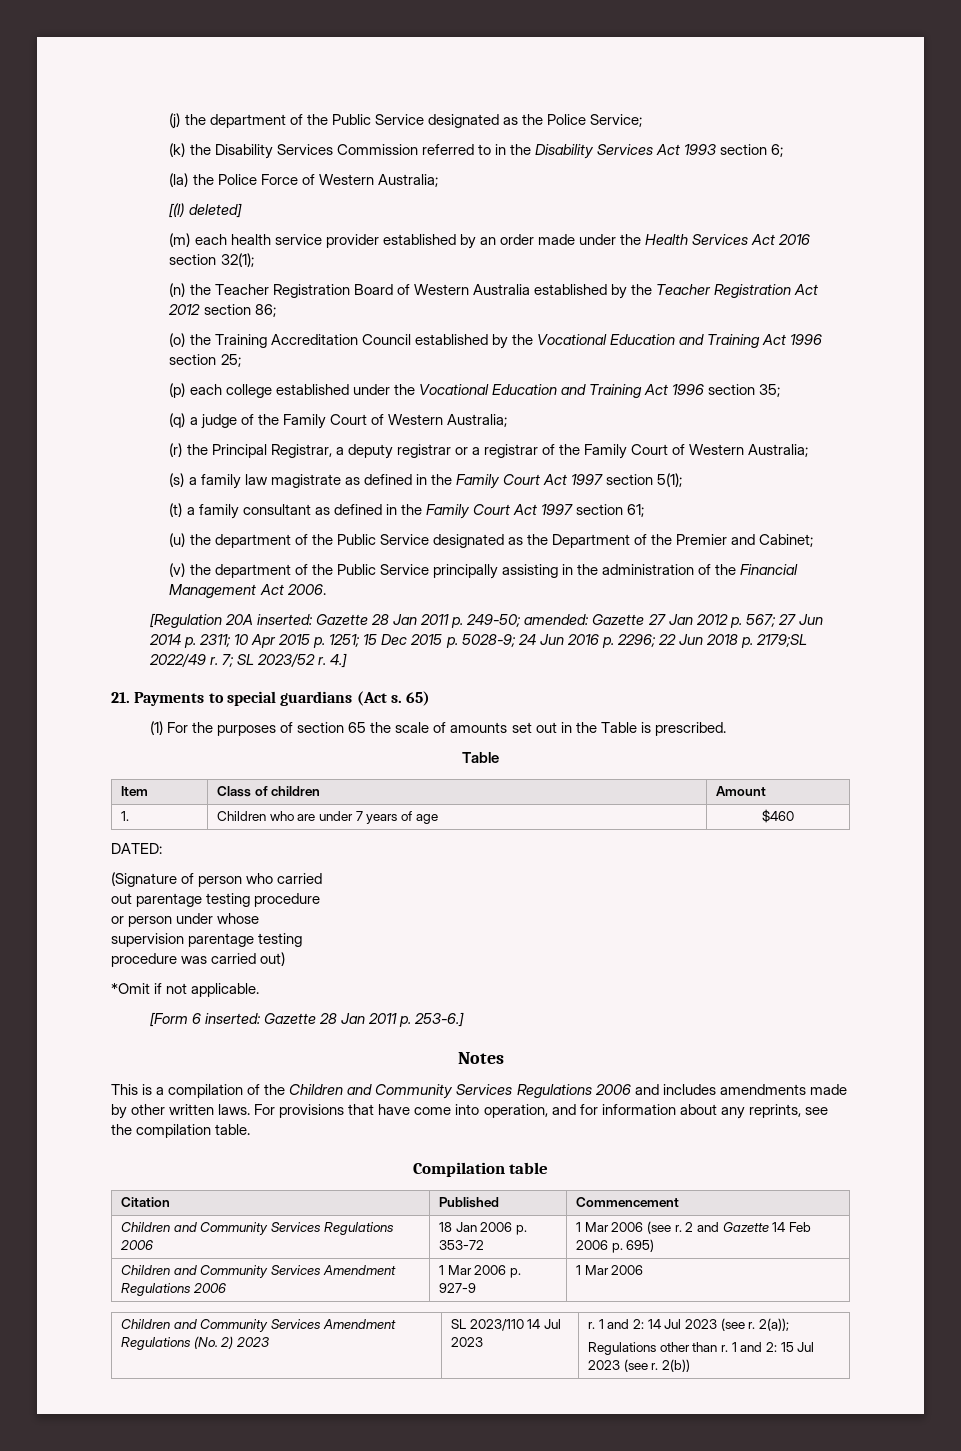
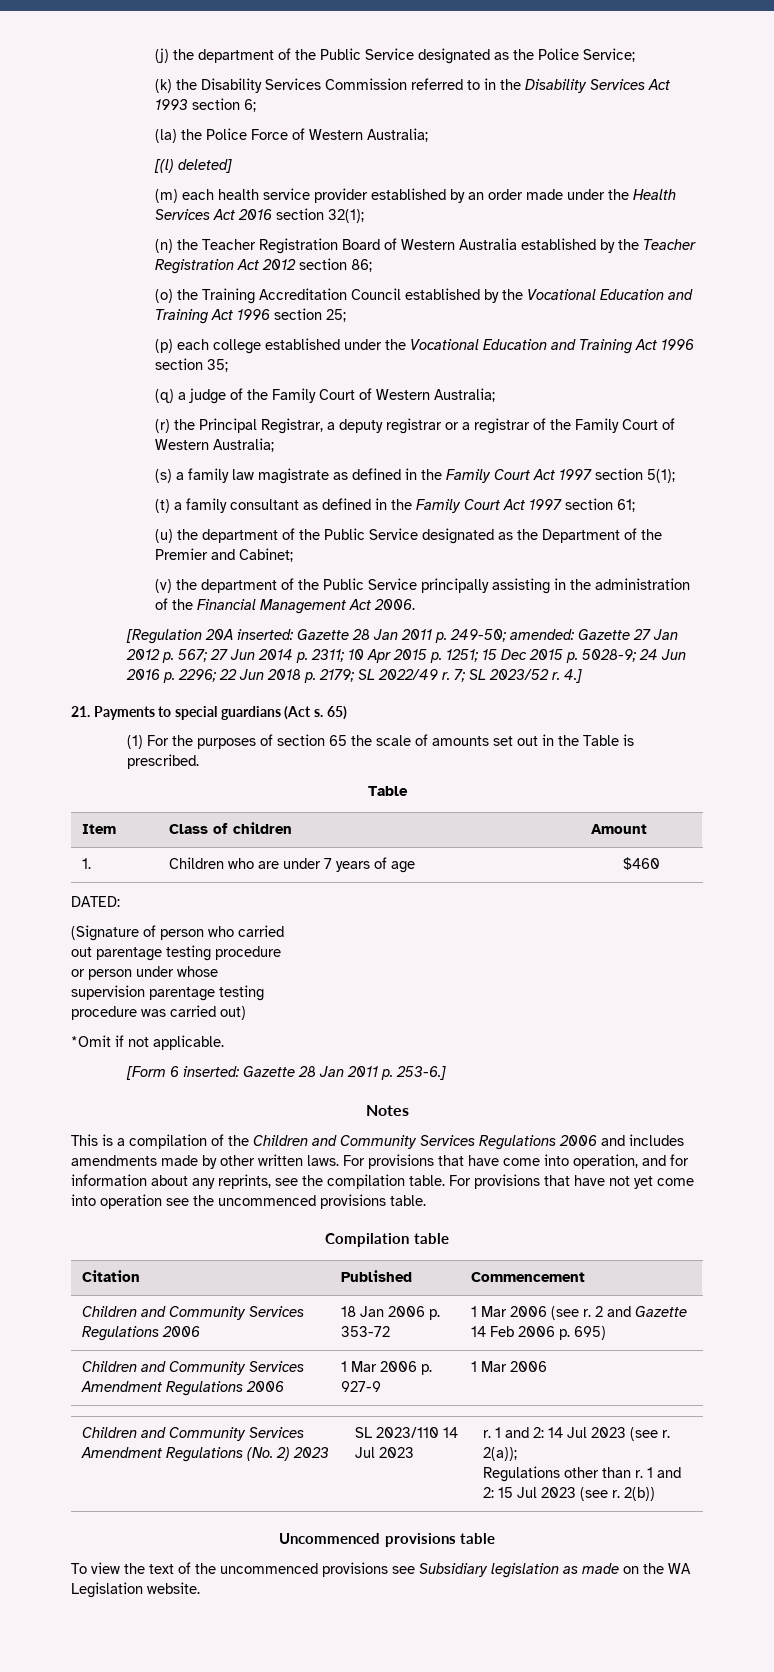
[756,634,808,647] 2179;SL -> [318,669,375,682] 2179; SL
(251, 1129) none -> [449,1174,694,1189] [71,1194,426,1209] For provisions that have not yet come into operation see the uncommenced provisions table.
(690, 1365) none -> [279,1533,495,1547] [71,1562,691,1578] [71,1582,200,1598] // Uncommenced provisions table // To view the text of the uncommenced provisions see Subsidiary legislation as made on the WA Legislation website.

